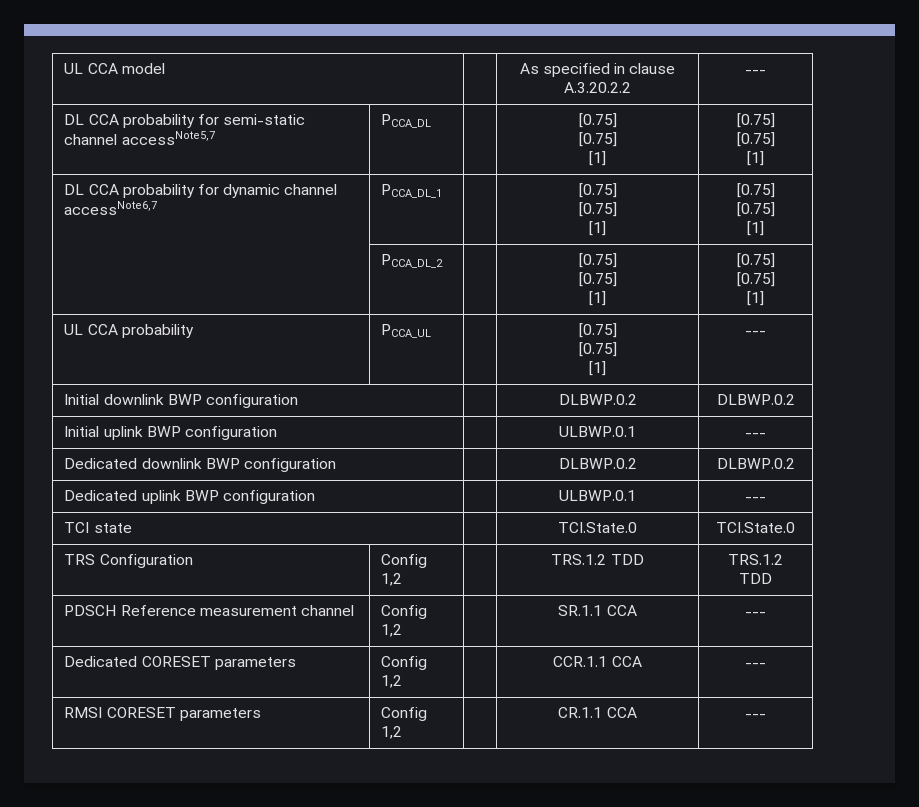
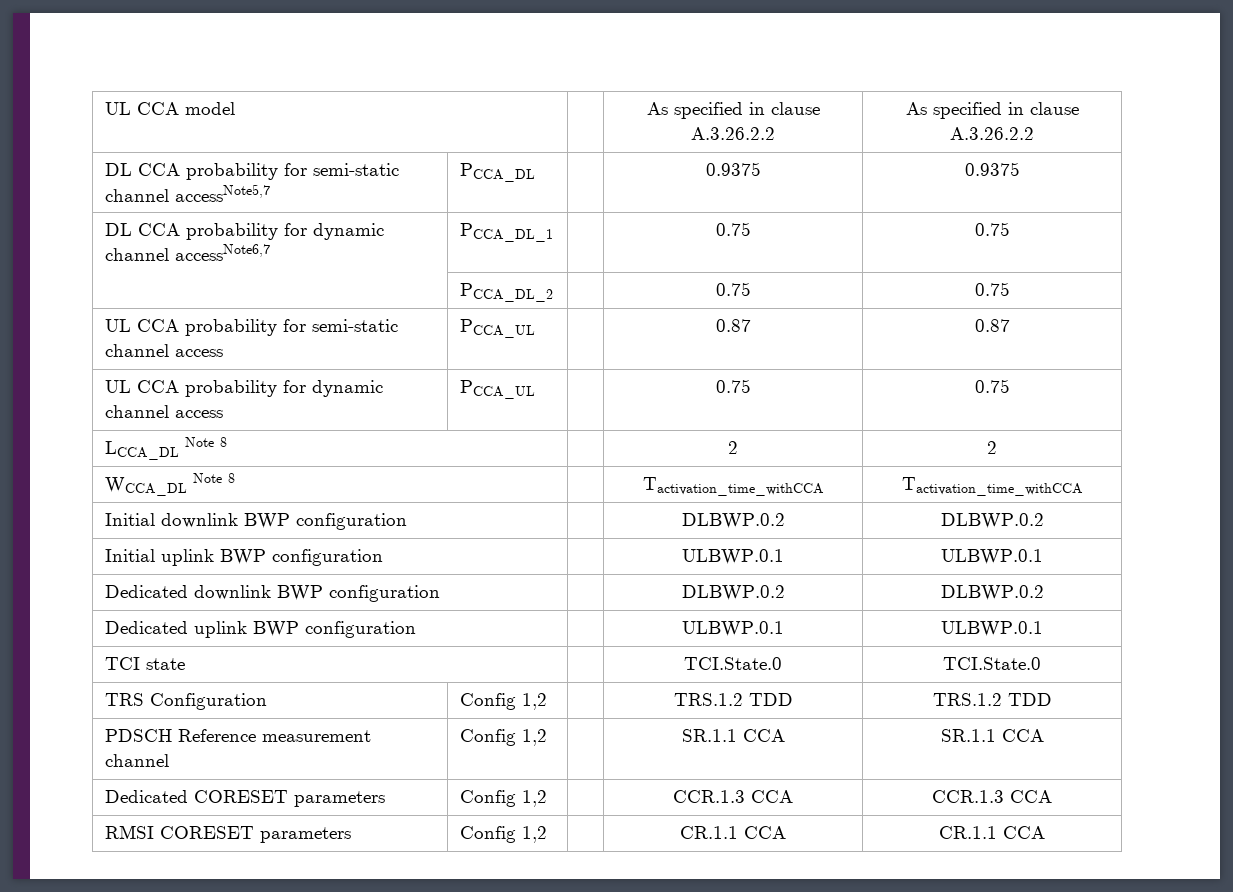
[564,82,631,93] [745,70,766,74] A.3.20.2.2 | --- -> [691,127,775,140] [905,102,1079,119] [950,127,1034,140] A.3.26.2.2 | As specified in clause A.3.26.2.2
[578,113,617,128] [578,132,617,147] [589,151,606,166] [736,113,775,128] [736,132,775,147] [747,151,764,166] [0.75] // [0.75] // [1] | [0.75] // [0.75] // [1] -> [705,162,761,176] [964,162,1020,176] 0.9375 | 0.9375
[578,183,617,198] [578,202,617,217] [589,221,606,236] [736,183,775,198] [736,202,775,217] [747,221,764,236] [381,254,444,268] [578,253,617,268] [578,272,617,287] [589,291,606,306] [736,253,775,268] [736,272,775,287] [747,291,764,306] [64,324,194,338] [381,324,432,338] [578,323,617,338] [578,342,617,357] [589,361,606,376] [745,331,766,335] [0.75] // [0.75] // [1] | [0.75] // [0.75] // [1] // | PCCA_DL_2 | | [0.75] // [0.75] // [1] | [0.75] // [0.75] // [1] // UL CCA probability | PCCA_UL | | [0.75] // [0.75] // [1] | --- -> [715,222,751,236] [974,222,1010,236] [459,283,553,302] [715,282,751,296] [974,282,1010,296] [104,319,398,336] [104,344,223,357] [459,319,535,338] [715,319,751,332] [974,319,1010,332] [104,380,383,397] [104,405,223,418] [459,380,535,399] [715,379,751,393] [974,379,1010,393] [104,437,227,460] [728,441,738,454] [987,441,997,454] [104,473,235,496] [642,477,824,496] [901,477,1083,496] 0.75 | 0.75 // | PCCA_DL_2 | | 0.75 | 0.75 // UL CCA probability for semi-static channel access | PCCA_UL | | 0.87 | 0.87 // UL CCA probability for dynamic channel access | PCCA_UL | | 0.75 | 0.75 // LCCA_DL Note 8 | | 2 | 2 // WCCA_DL Note 8 | | Tactivation_time_withCCA | Tactivation_time_withCCA
[745,433,766,437] --- -> [941,549,1043,565] ULBWP.0.1
[745,497,766,501] --- -> [941,621,1043,637] ULBWP.0.1
[745,612,766,616] --- -> [940,729,1044,742] SR.1.1 CCA
[553,656,642,667] [745,663,766,667] CCR.1.1 CCA | --- -> [673,790,793,803] [932,790,1052,803] CCR.1.3 CCA | CCR.1.3 CCA
[745,714,766,718] --- -> [939,826,1045,839] CR.1.1 CCA

